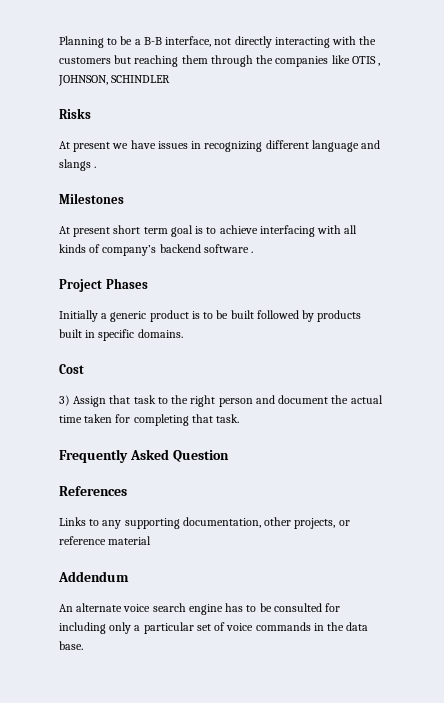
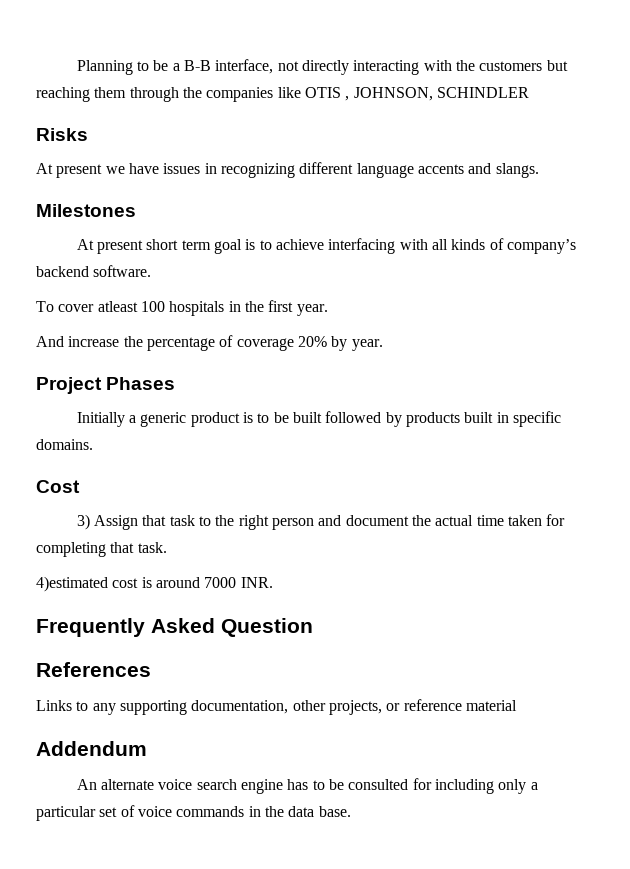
[361,140,381,149] [59,159,97,171] and slangs . -> [417,163,539,178] accents and slangs.
[203,244,254,253] software . -> [93,265,152,277] [36,300,328,316] [36,335,383,351] software. // To cover atleast 100 hospitals in the first year. // And increase the percentage of coverage 20% by year.
(240, 418) none -> [36,576,273,592] // 4)estimated cost is around 7000 INR.

